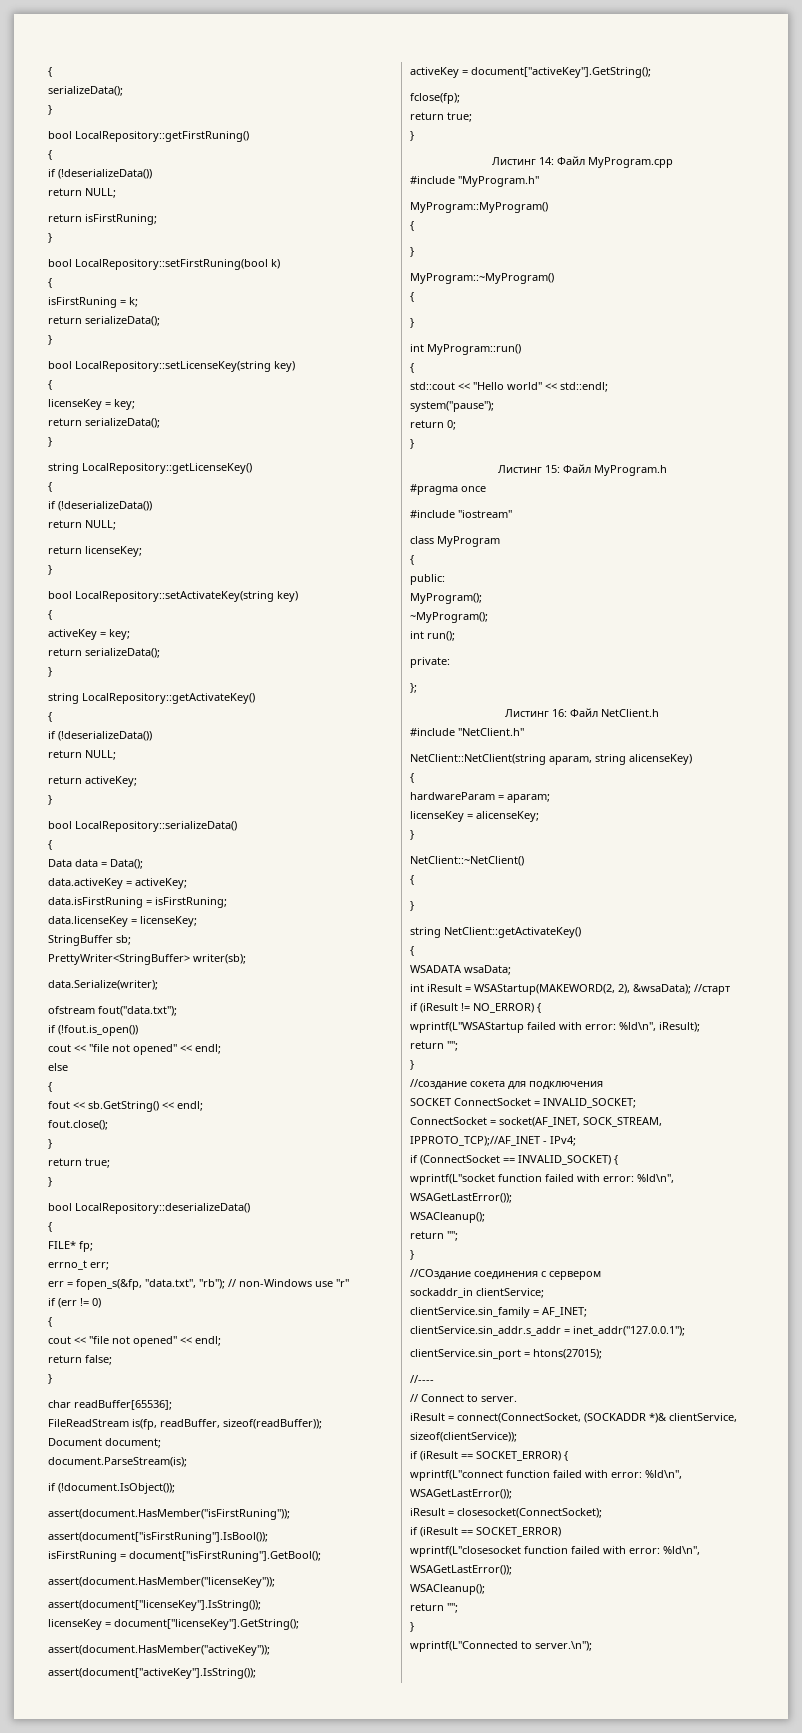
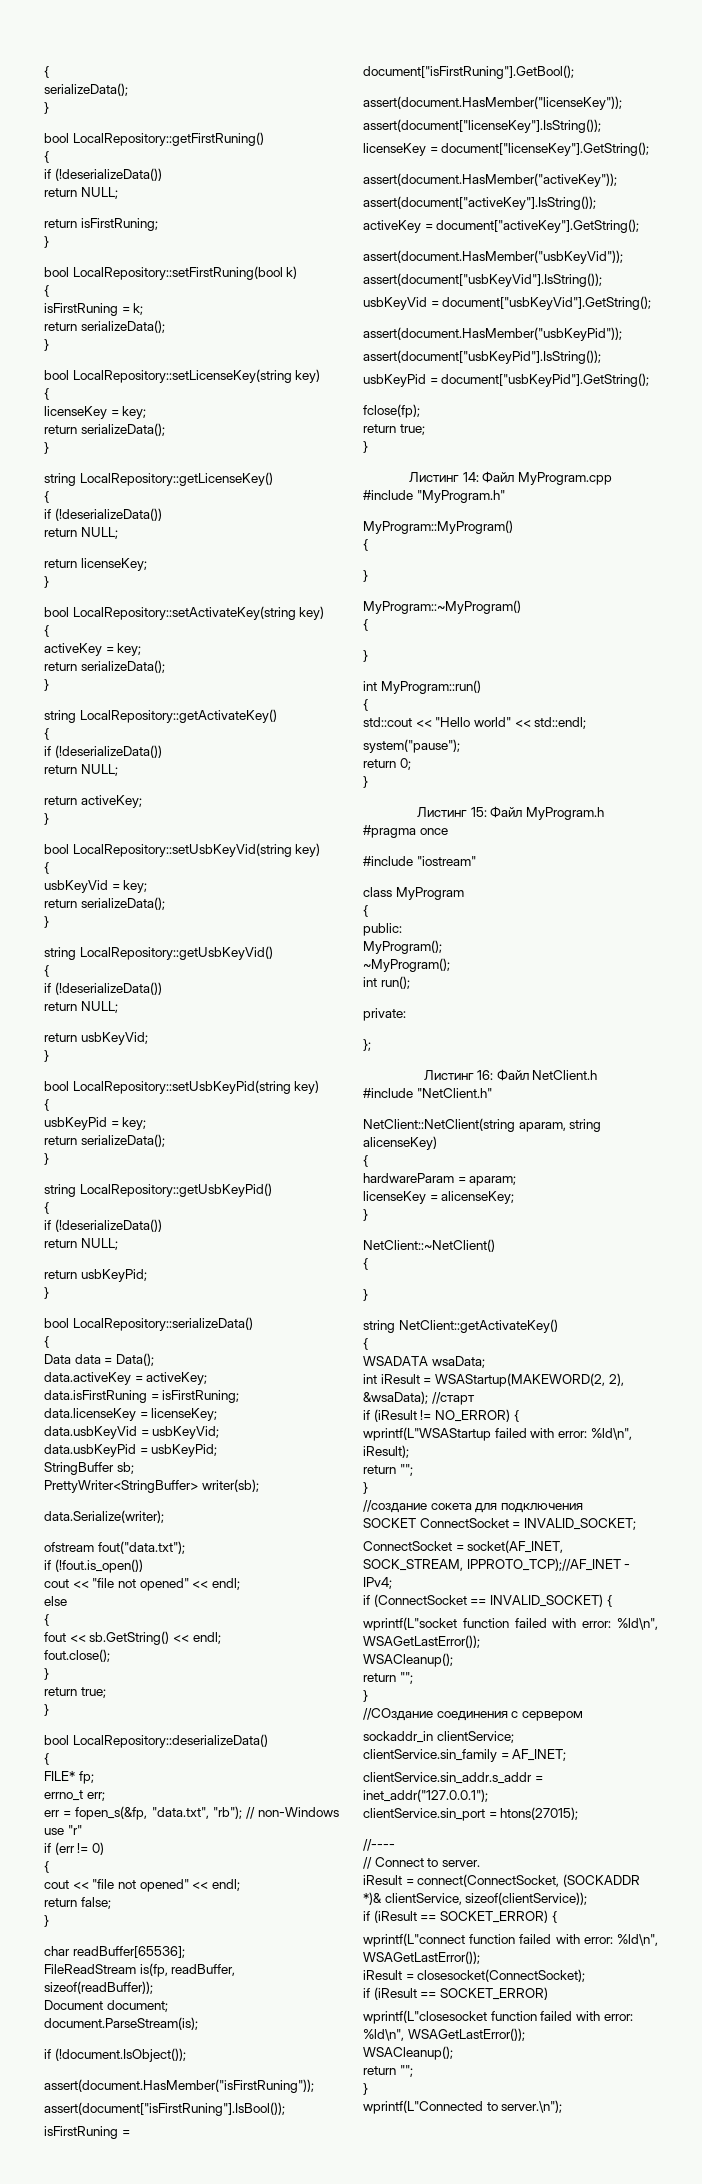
(52, 800) none -> [44,843,321,857] [44,862,49,874] [44,880,148,893] [44,897,165,910] [44,916,49,928] [44,946,273,960] [44,965,49,977] [44,982,162,995] [44,1001,118,1013] [44,1032,148,1045] [44,1050,49,1062] [44,1080,320,1094] [44,1099,49,1111] [44,1117,147,1130] [44,1134,165,1147] [44,1153,49,1165] [44,1183,272,1197] [44,1202,49,1214] [44,1219,162,1232] [44,1238,118,1250] [44,1269,147,1282] [44,1287,49,1299] // bool LocalRepository::setUsbKeyVid(string key) // { // usbKeyVid = key; // return serializeData(); // } // string LocalRepository::getUsbKeyVid() // { // if (!deserializeData()) // return NULL; // return usbKeyVid; // } // bool LocalRepository::setUsbKeyPid(string key) // { // usbKeyPid = key; // return serializeData(); // } // string LocalRepository::getUsbKeyPid() // { // if (!deserializeData()) // return NULL; // return usbKeyPid; // }
(197, 921) none -> [44,1426,220,1439] [44,1444,218,1457] // data.usbKeyVid = usbKeyVid; // data.usbKeyPid = usbKeyPid;
(651, 72) none -> [363,250,623,264] [363,273,602,287] [363,296,652,310] [363,327,622,341] [363,350,601,364] [363,373,650,387] // assert(document.HasMember("usbKeyVid")); // assert(document["usbKeyVid"].IsString()); // usbKeyVid = document["usbKeyVid"].GetString(); // assert(document.HasMember("usbKeyPid")); // assert(document["usbKeyPid"].IsString()); // usbKeyPid = document["usbKeyPid"].GetString();

